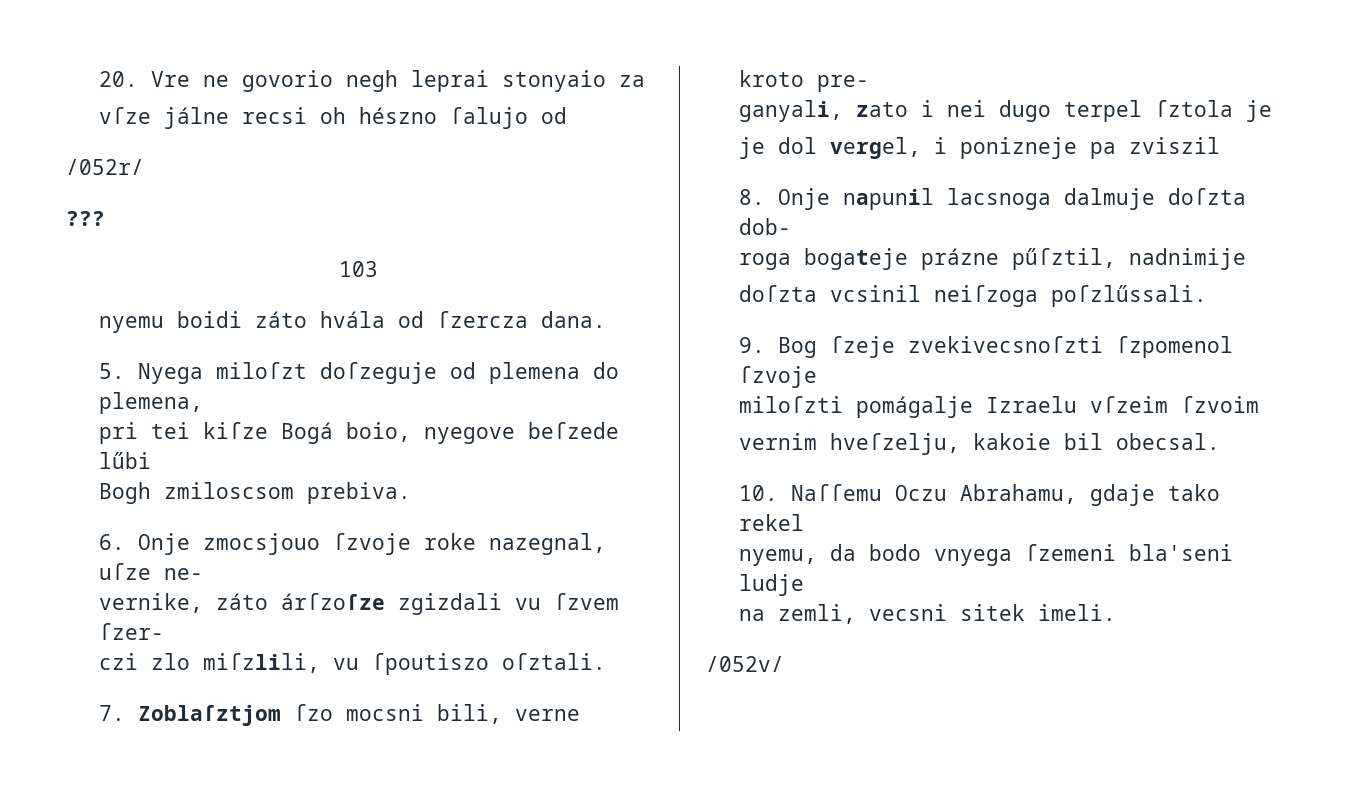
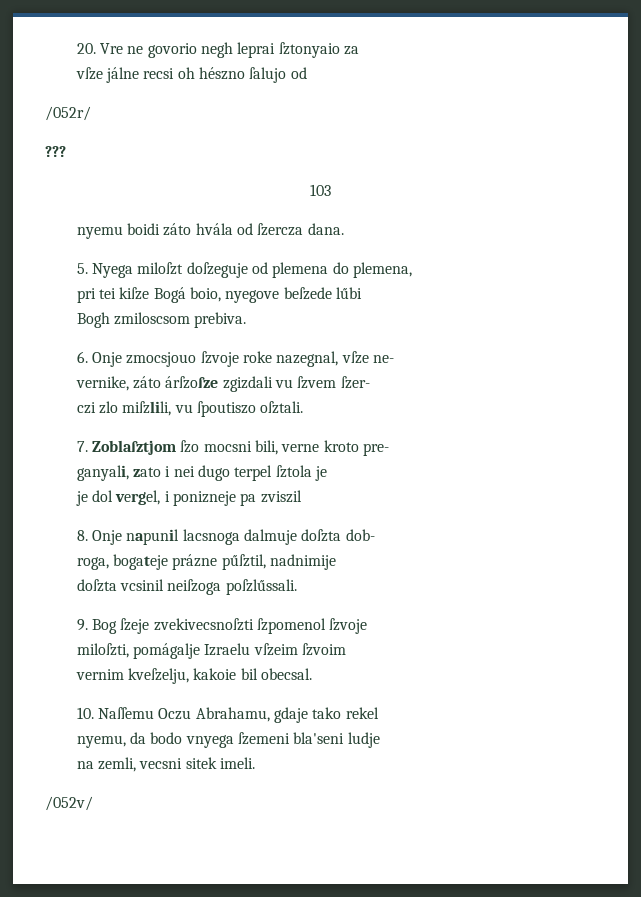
[502,70,607,92] stonyaio -> [278,42,340,58] ſztonyaio
[99,563,152,580] uſze -> [341,351,369,364] vſze
[739,253,792,270] roga -> [76,557,109,570] roga,
[739,396,844,413] miloſzti -> [76,643,129,658] miloſzti,
[830,433,961,455] hveſzelju, -> [128,668,190,684] kveſzelju,

